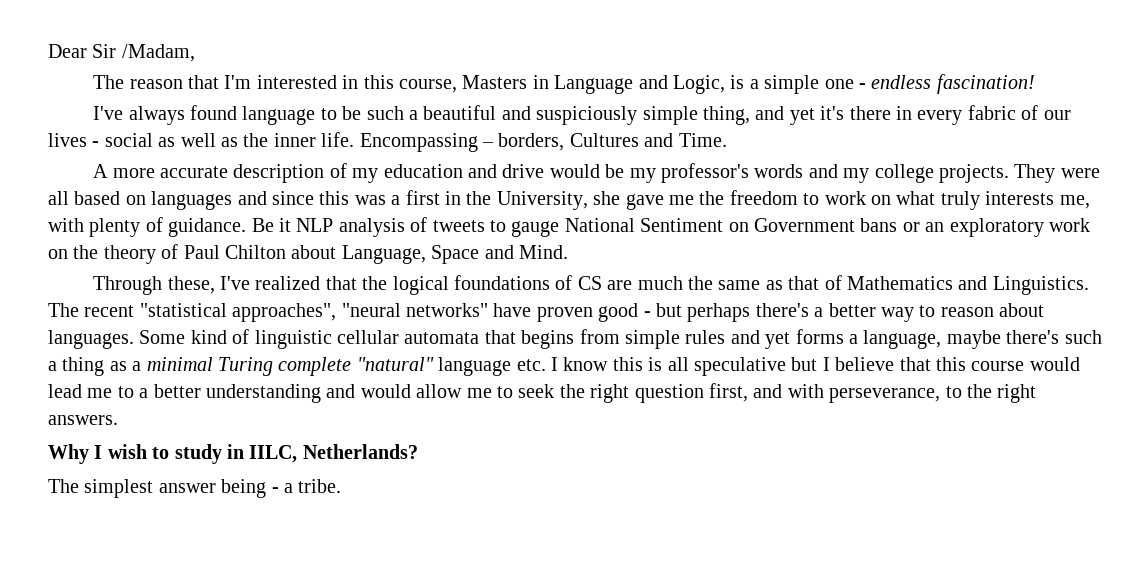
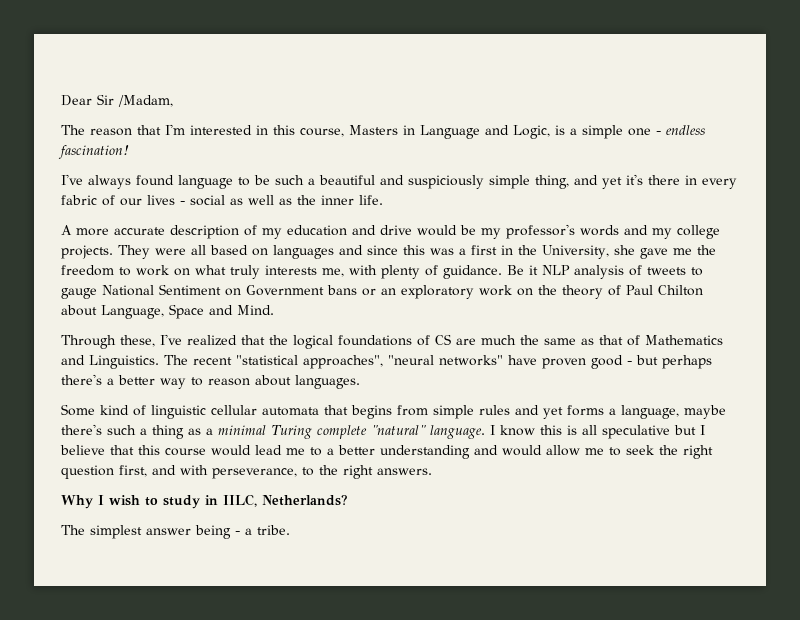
[359,133,727,152] Encompassing – borders, Cultures and Time. -> (383, 200) none
(134, 339) none -> (360, 382) //
[438,357,546,376] language etc. -> [429,425,485,439] language.

